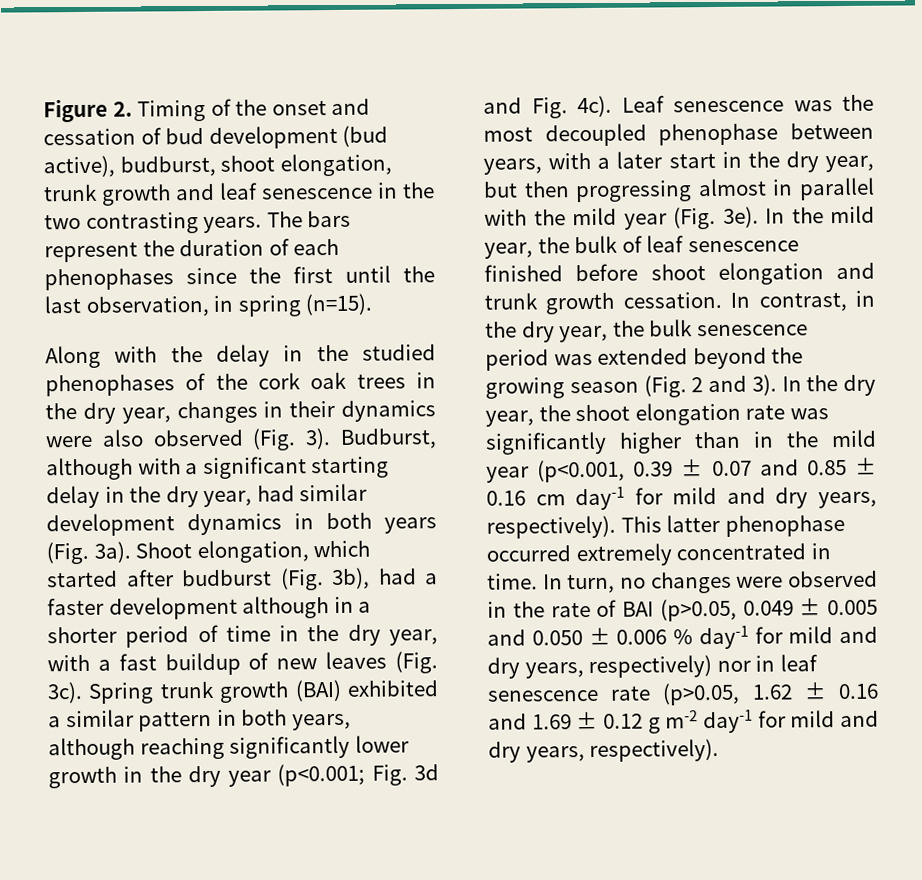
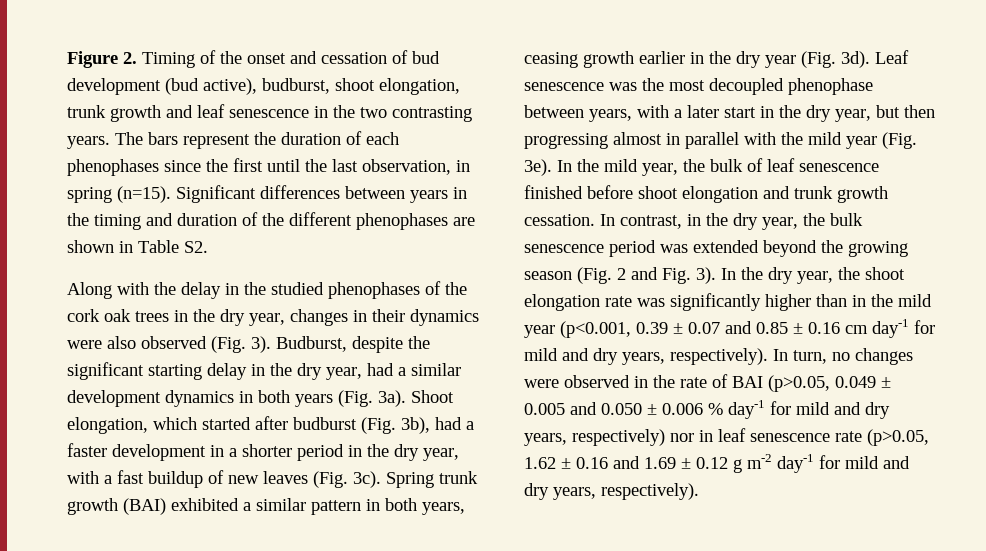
(374, 304) none -> [176,185,467,203] [67,212,475,230] [67,240,208,253] Significant differences between years in the timing and duration of the different phenophases are shown in Table S2.
[46,457,199,481] although with a -> [352,336,430,353] despite the
(295, 493) none -> [398,367,406,376] a
[242,596,330,619] although -> (206, 452) none
[197,624,271,643] of time -> (344, 452) none
[48,735,409,761] [48,763,439,789] [483,95,612,119] although reaching significantly lower growth in the dry year (p<0.001; Fig. 3d and Fig. 4c). -> [524,51,870,68] ceasing growth earlier in the dry year (Fig. 3d).
(747, 384) none -> [662,268,691,284] Fig.
[620,514,845,537] [486,543,831,567] [487,573,538,590] This latter phenophase occurred extremely concentrated in time. -> (768, 356) none

